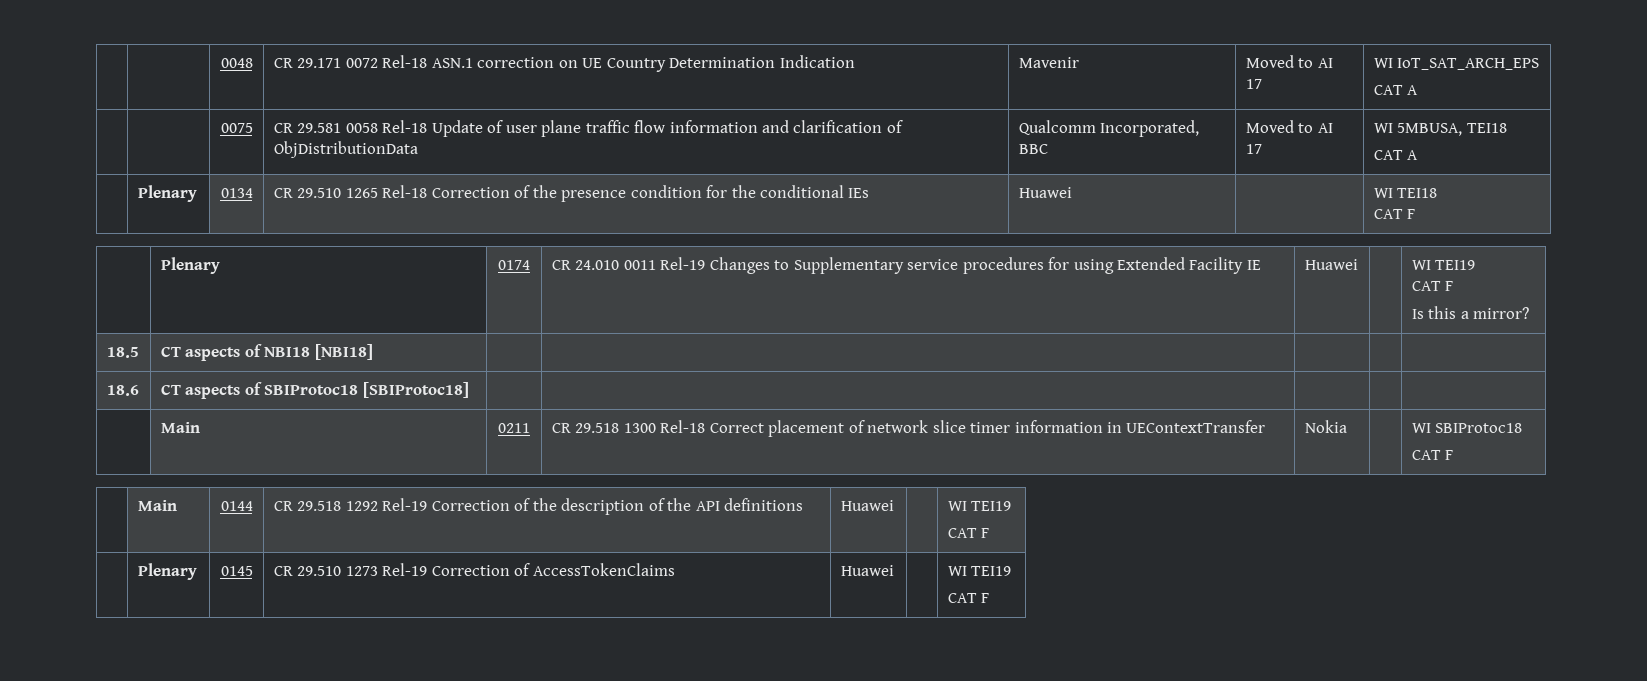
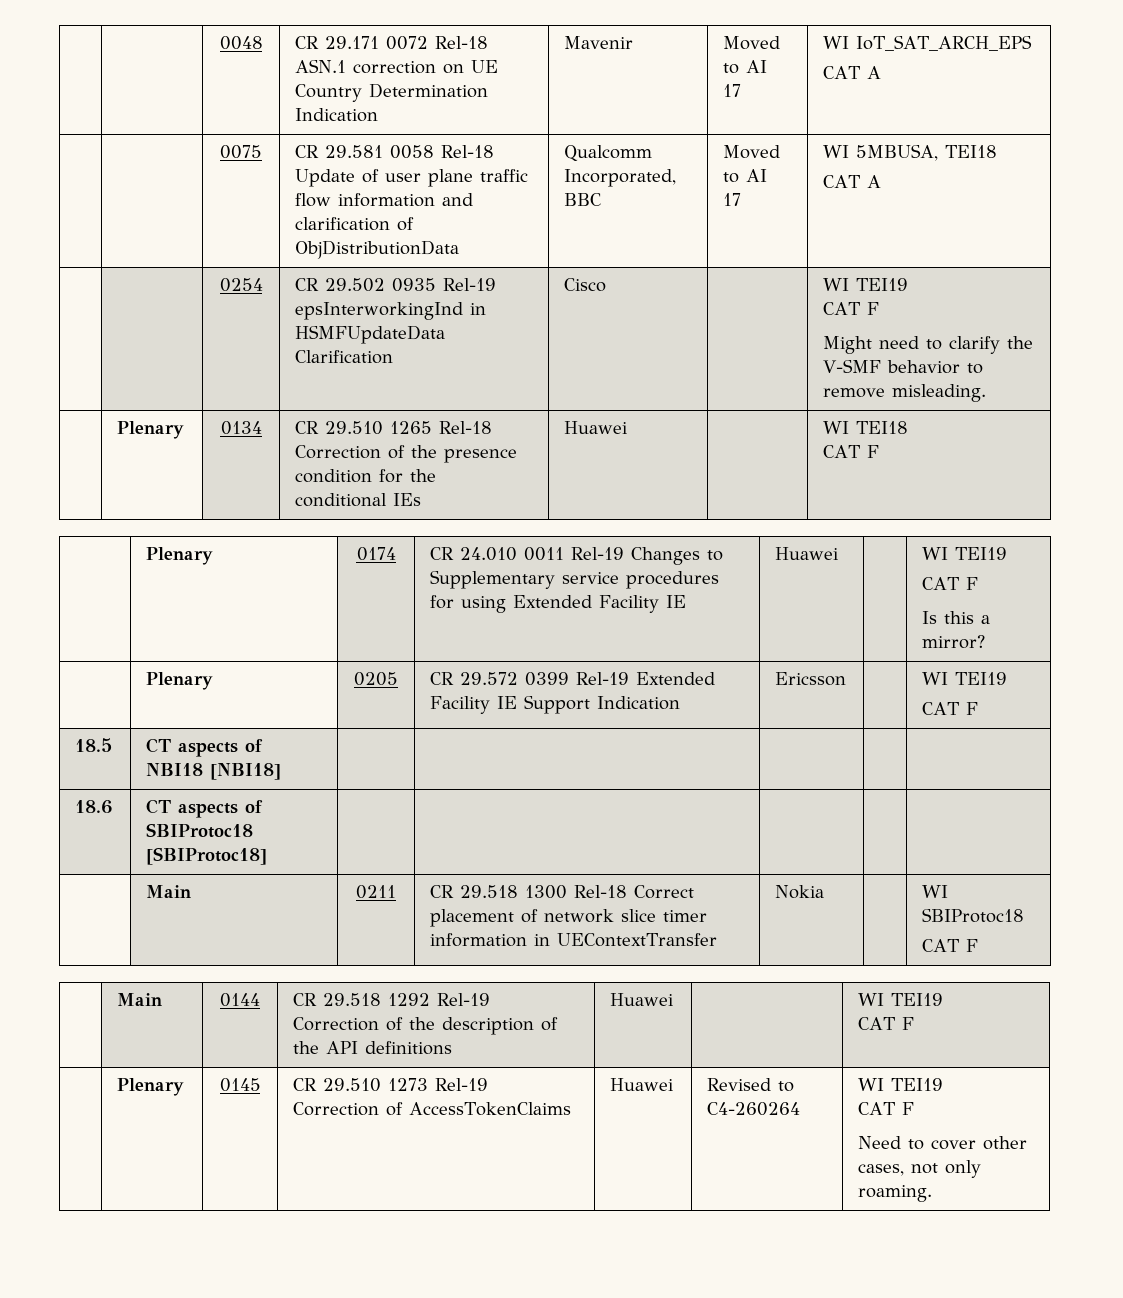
(1419, 155) none -> [219,278,263,292] [295,278,497,292] [295,302,487,320] [295,325,446,344] [295,350,394,364] [564,278,607,292] [823,278,909,291] [823,302,880,315] [823,336,1034,354] [823,359,984,374] [823,384,987,402] // | | 0254 | CR 29.502 0935 Rel-19 epsInterworkingInd in HSMFUpdateData Clarification | Cisco | | WI TEI19 // CAT F // Might need to clarify the V-SMF behavior to remove misleading.
(1530, 313) none -> [146,672,214,690] [354,672,398,686] [430,672,716,686] [430,695,681,714] [775,672,847,686] [922,672,1008,685] [922,702,979,715] // | Plenary | 0205 | CR 29.572 0399 Rel-19 Extended Facility IE Support Indication | Ericsson | | WI TEI19 // CAT F
[947,566,1012,576] [947,593,990,603] | WI TEI19 // CAT F -> [707,1078,795,1092] [707,1102,801,1116] [858,1078,944,1091] [858,1102,915,1115] [858,1136,1028,1150] [858,1160,982,1178] [858,1185,933,1202] Revised to C4-260264 | WI TEI19 // CAT F // Need to cover other cases, not only roaming.

